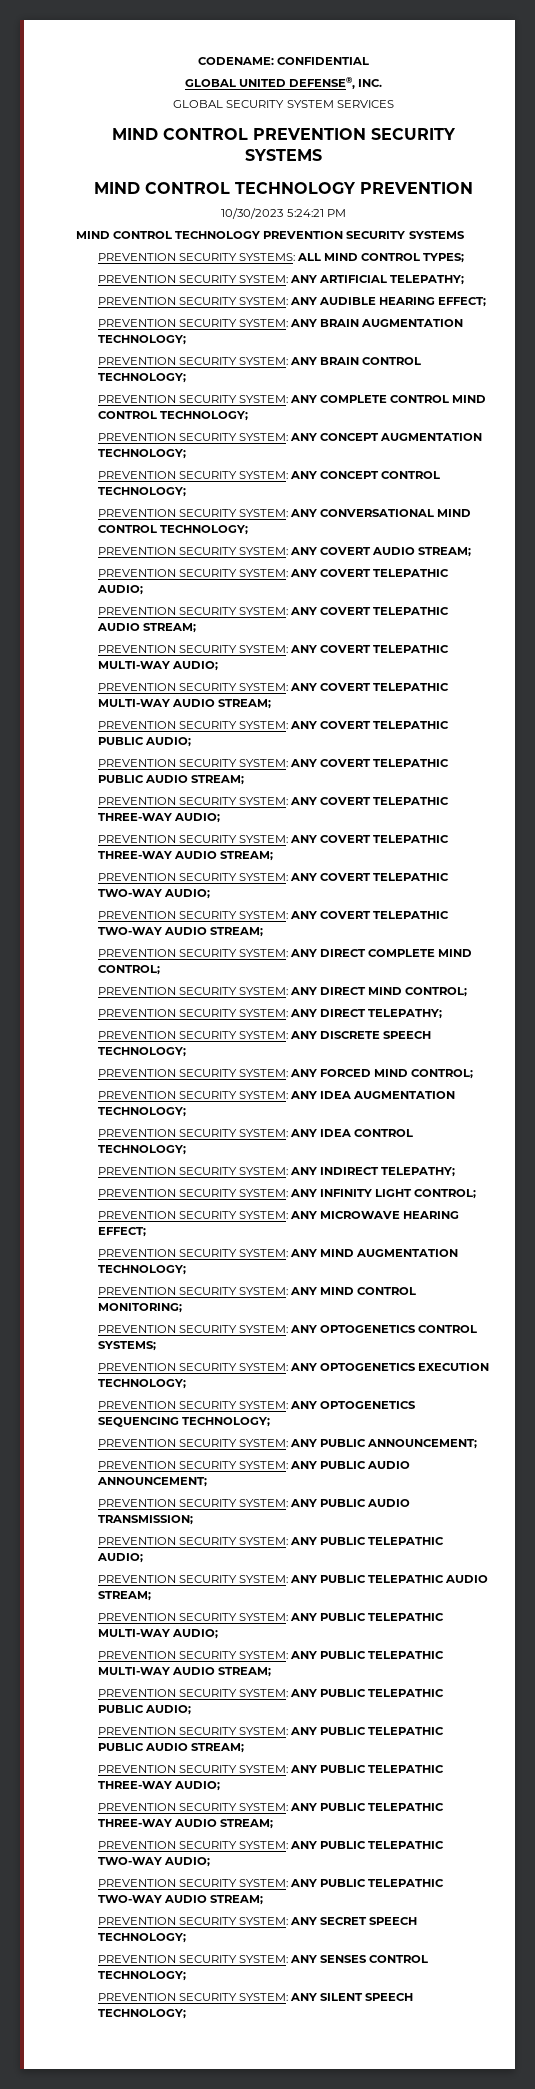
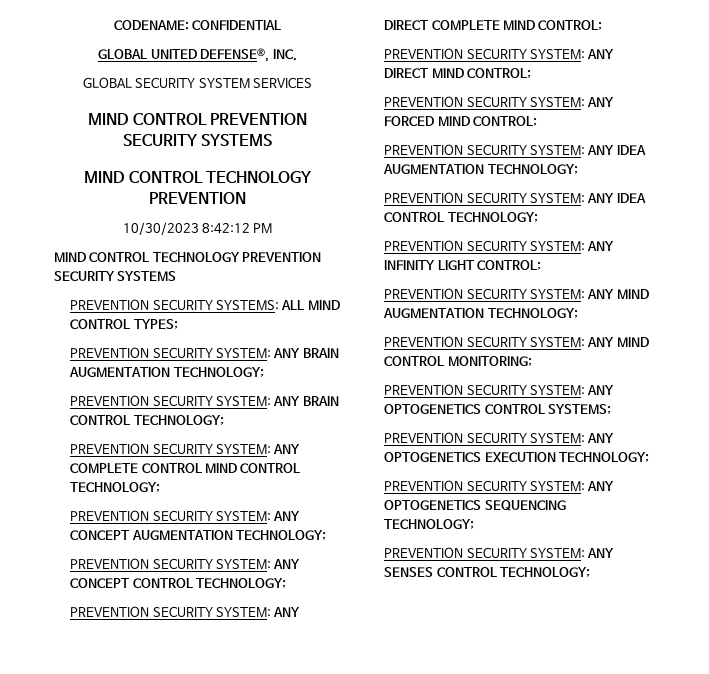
[286,209,324,217] 5:24:21 -> [202,223,250,234] 8:42:12
[97,275,465,285] [97,297,487,307] // PREVENTION SECURITY SYSTEM: ANY ARTIFICIAL TELEPATHY; // PREVENTION SECURITY SYSTEM: ANY AUDIBLE HEARING EFFECT; -> (178, 324) none
[97,509,472,517] [97,525,248,535] [97,547,472,557] [97,569,450,577] [96,585,143,595] [97,607,450,615] [96,623,196,633] [97,645,450,653] [97,661,218,671] [97,683,450,691] [97,699,271,709] [97,721,450,729] [97,737,191,747] [97,759,450,767] [97,775,244,785] [97,797,450,805] [97,813,220,823] [97,835,450,843] [97,851,273,861] [97,873,450,881] [97,889,210,899] [97,911,450,919] [97,927,263,937] // PREVENTION SECURITY SYSTEM: ANY CONVERSATIONAL MIND CONTROL TECHNOLOGY; // PREVENTION SECURITY SYSTEM: ANY COVERT AUDIO STREAM; // PREVENTION SECURITY SYSTEM: ANY COVERT TELEPATHIC AUDIO; // PREVENTION SECURITY SYSTEM: ANY COVERT TELEPATHIC AUDIO STREAM; // PREVENTION SECURITY SYSTEM: ANY COVERT TELEPATHIC MULTI-WAY AUDIO; // PREVENTION SECURITY SYSTEM: ANY COVERT TELEPATHIC MULTI-WAY AUDIO STREAM; // PREVENTION SECURITY SYSTEM: ANY COVERT TELEPATHIC PUBLIC AUDIO; // PREVENTION SECURITY SYSTEM: ANY COVERT TELEPATHIC PUBLIC AUDIO STREAM; // PREVENTION SECURITY SYSTEM: ANY COVERT TELEPATHIC THREE-WAY AUDIO; // PREVENTION SECURITY SYSTEM: ANY COVERT TELEPATHIC THREE-WAY AUDIO STREAM; // PREVENTION SECURITY SYSTEM: ANY COVERT TELEPATHIC TWO-WAY AUDIO; // PREVENTION SECURITY SYSTEM: ANY COVERT TELEPATHIC TWO-WAY AUDIO STREAM; -> (287, 583) none
[97,1009,443,1019] [97,1031,432,1039] [97,1047,186,1057] // PREVENTION SECURITY SYSTEM: ANY DIRECT TELEPATHY; // PREVENTION SECURITY SYSTEM: ANY DISCRETE SPEECH TECHNOLOGY; -> (532, 73) none
[97,1167,456,1177] // PREVENTION SECURITY SYSTEM: ANY INDIRECT TELEPATHY; -> (538, 217) none
[97,1211,460,1219] [97,1227,146,1237] // PREVENTION SECURITY SYSTEM: ANY MICROWAVE HEARING EFFECT; -> (542, 265) none
[97,1439,478,1449] [97,1461,411,1469] [96,1477,207,1487] [97,1499,411,1507] [97,1515,193,1525] [97,1537,445,1545] [96,1553,143,1563] [97,1575,489,1583] [97,1591,151,1601] [97,1613,445,1621] [97,1629,218,1639] [97,1651,445,1659] [97,1667,271,1677] [97,1689,445,1697] [97,1705,191,1715] [97,1727,445,1735] [97,1743,244,1753] [97,1765,445,1773] [97,1781,220,1791] [97,1803,445,1811] [97,1819,273,1829] [97,1841,445,1849] [97,1857,210,1867] [97,1879,445,1887] [97,1895,263,1905] [97,1917,418,1925] [97,1933,186,1943] // PREVENTION SECURITY SYSTEM: ANY PUBLIC ANNOUNCEMENT; // PREVENTION SECURITY SYSTEM: ANY PUBLIC AUDIO ANNOUNCEMENT; // PREVENTION SECURITY SYSTEM: ANY PUBLIC AUDIO TRANSMISSION; // PREVENTION SECURITY SYSTEM: ANY PUBLIC TELEPATHIC AUDIO; // PREVENTION SECURITY SYSTEM: ANY PUBLIC TELEPATHIC AUDIO STREAM; // PREVENTION SECURITY SYSTEM: ANY PUBLIC TELEPATHIC MULTI-WAY AUDIO; // PREVENTION SECURITY SYSTEM: ANY PUBLIC TELEPATHIC MULTI-WAY AUDIO STREAM; // PREVENTION SECURITY SYSTEM: ANY PUBLIC TELEPATHIC PUBLIC AUDIO; // PREVENTION SECURITY SYSTEM: ANY PUBLIC TELEPATHIC PUBLIC AUDIO STREAM; // PREVENTION SECURITY SYSTEM: ANY PUBLIC TELEPATHIC THREE-WAY AUDIO; // PREVENTION SECURITY SYSTEM: ANY PUBLIC TELEPATHIC THREE-WAY AUDIO STREAM; // PREVENTION SECURITY SYSTEM: ANY PUBLIC TELEPATHIC TWO-WAY AUDIO; // PREVENTION SECURITY SYSTEM: ANY PUBLIC TELEPATHIC TWO-WAY AUDIO STREAM; // PREVENTION SECURITY SYSTEM: ANY SECRET SPEECH TECHNOLOGY; -> (475, 524) none
[97,1993,414,2001] [97,2009,186,2019] // PREVENTION SECURITY SYSTEM: ANY SILENT SPEECH TECHNOLOGY; -> (591, 572) none

